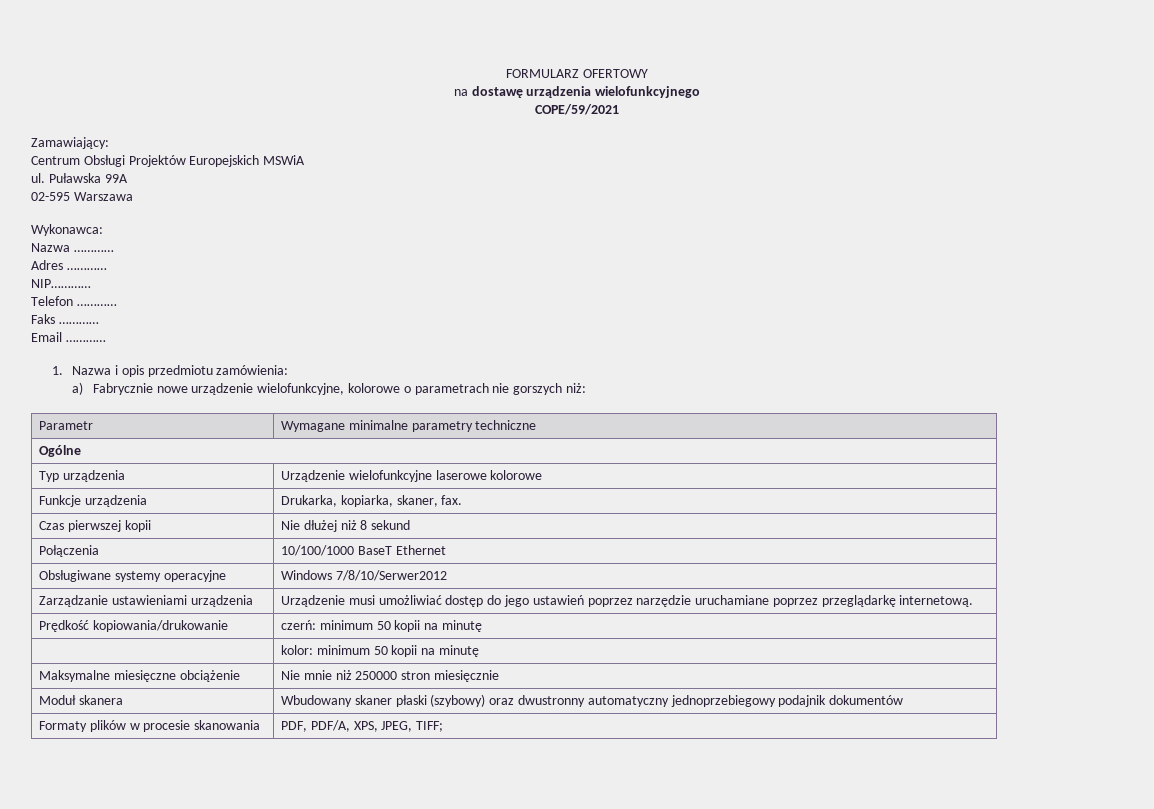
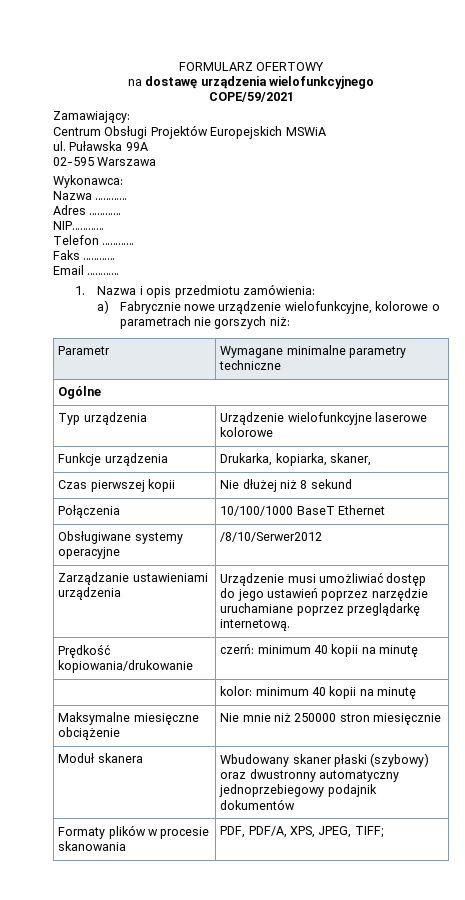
[441,495,463,505] fax. -> (372, 459) none
[281,570,447,581] Windows 7/8/10/Serwer2012 -> [220,532,323,542] /8/10/Serwer2012
[376,621,391,630] 50 -> [314,645,329,654] 40
[373,646,388,655] 50 -> [312,687,327,696] 40

